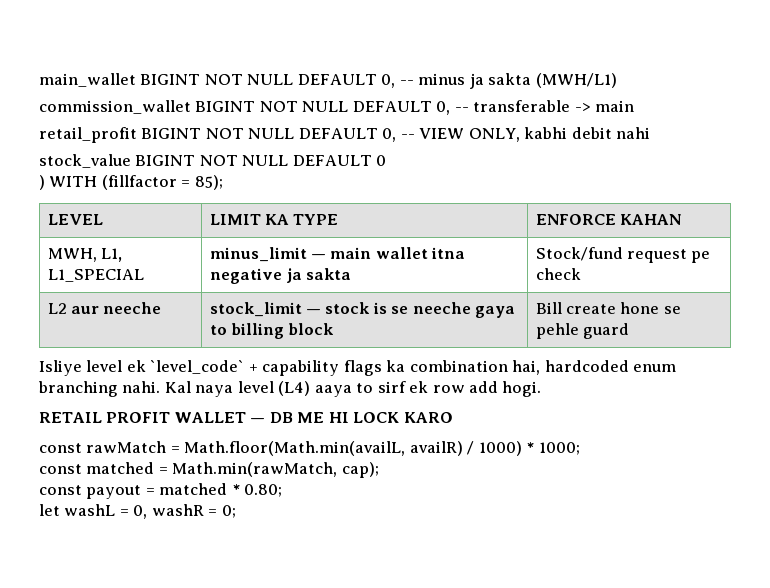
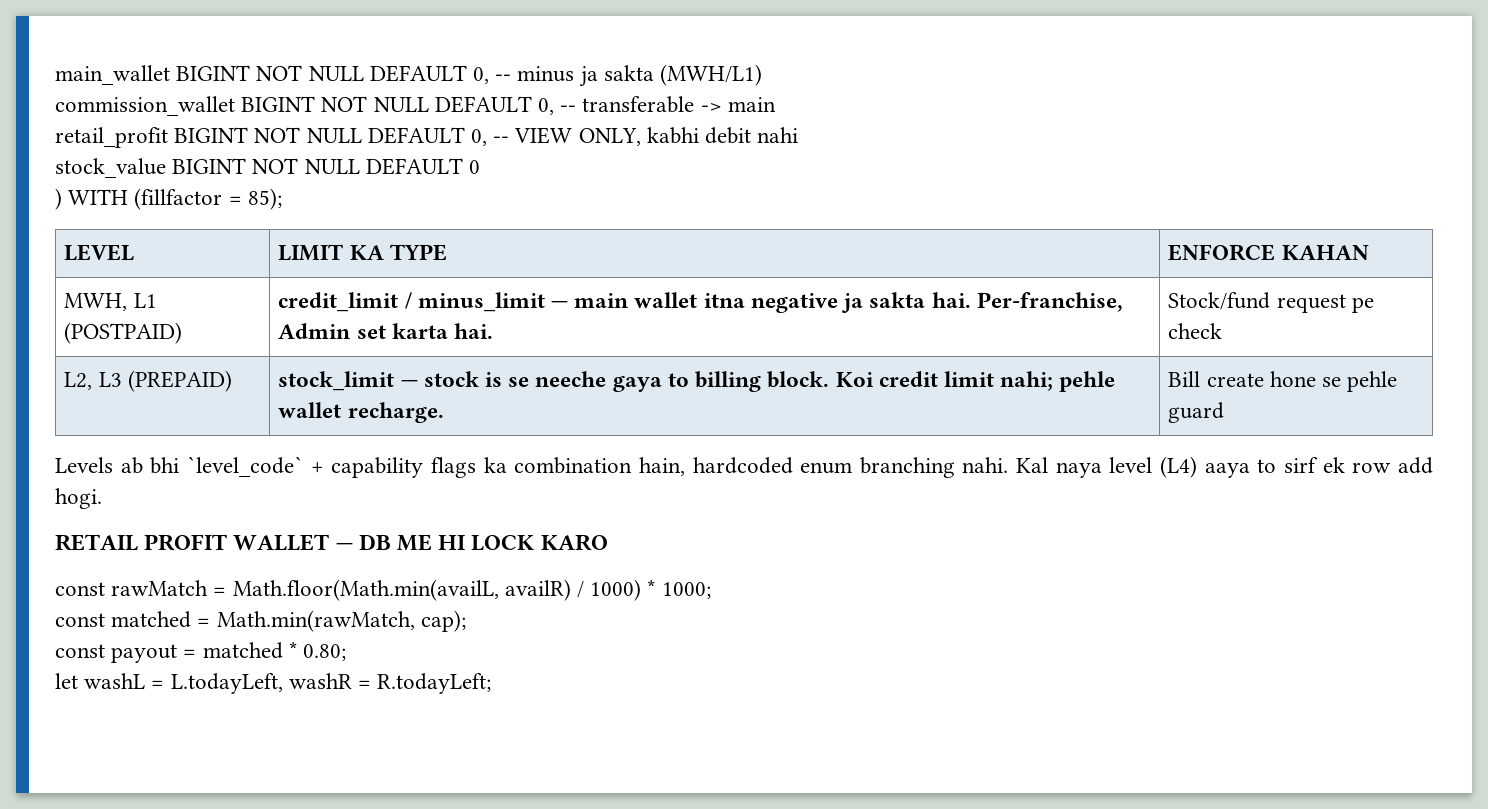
[100,248,122,262] [47,269,144,282] L1, L1_SPECIAL | -> [133,293,157,308] [64,322,183,344] [278,292,412,312] L1 (POSTPAID) | credit_limit /
(352, 274) none -> [931,292,1123,312] [278,323,494,339] hai. Per-franchise, Admin set karta hai.
[47,302,162,314] L2 aur neeche -> [64,370,232,392] L2, L3 (PREPAID)
[288,323,335,335] block -> [767,371,1116,392] [278,402,444,423] block. Koi credit limit nahi; pehle wallet recharge.
[39,360,146,376] Isliye level ek -> [55,457,180,474] Levels ab bhi
[512,360,541,375] hai, -> [638,457,685,476] hain,
[133,505,148,519] 0, -> [170,673,283,694] L.todayLeft,
[221,505,236,518] 0; -> [377,673,492,694] R.todayLeft;

